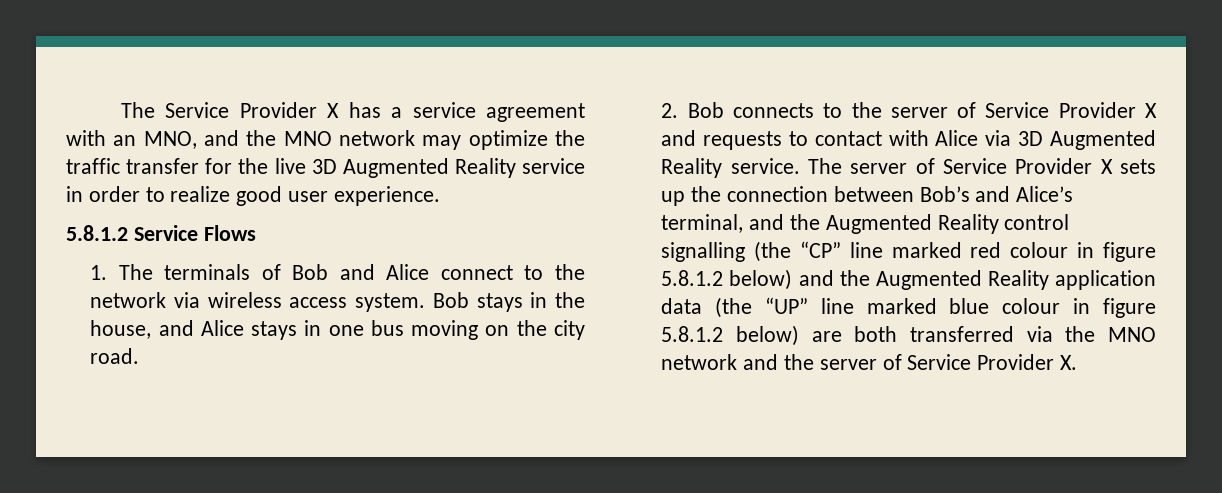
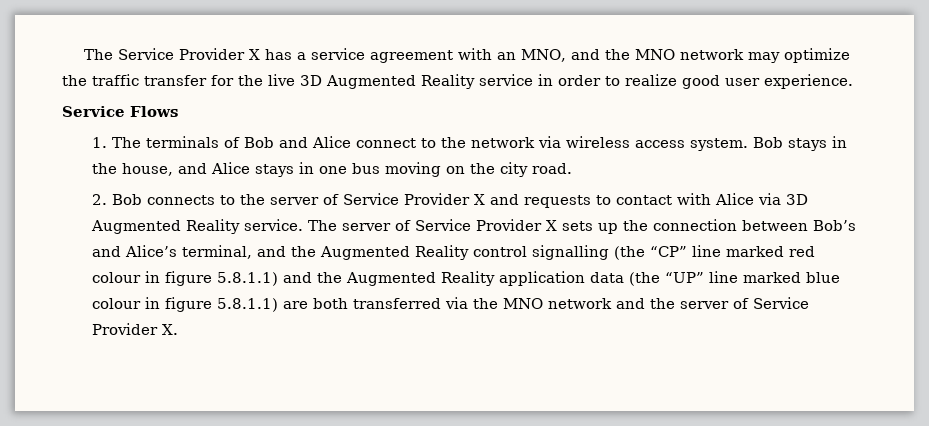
[66,225,128,241] 5.8.1.2 -> (853, 81) none
[661,269,793,290] 5.8.1.2 below) -> [216,272,278,286] 5.8.1.1)
[661,325,799,346] 5.8.1.2 below) -> [216,298,278,312] 5.8.1.1)

